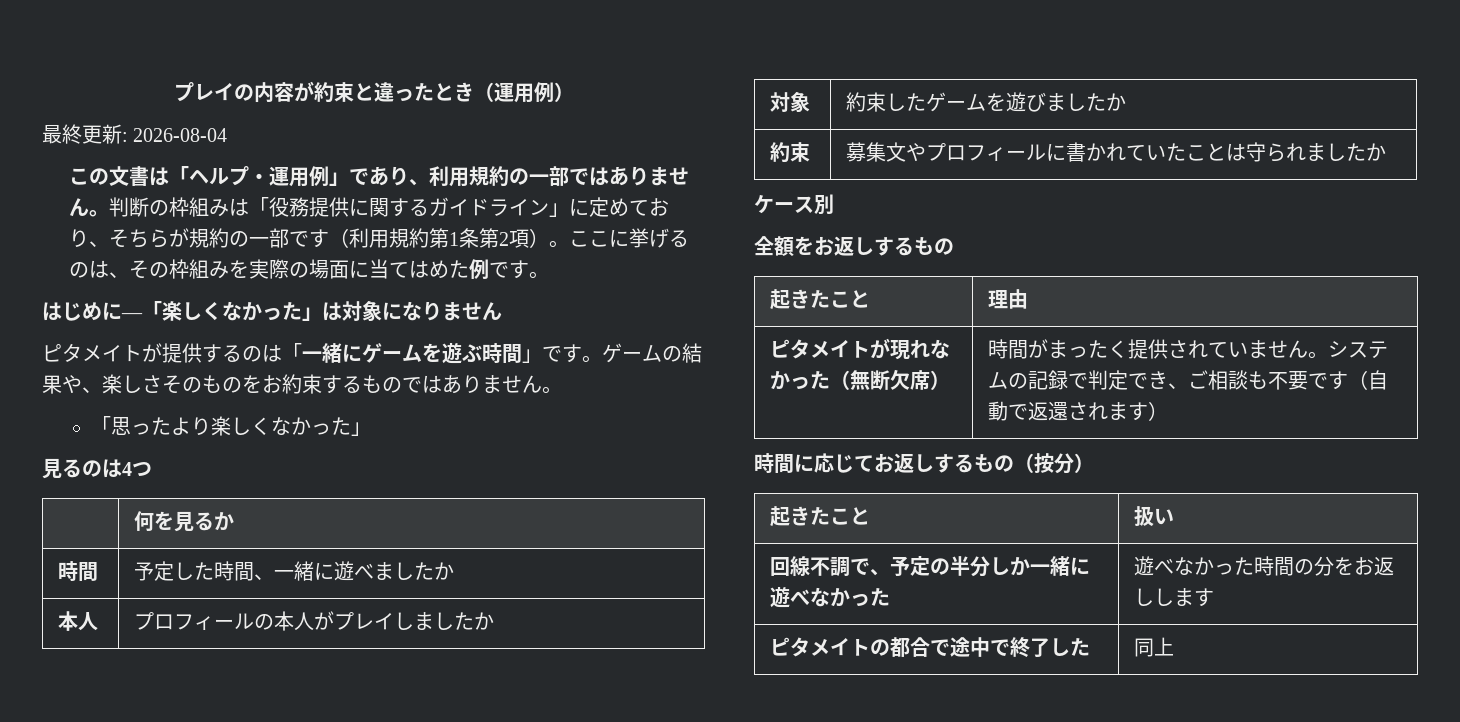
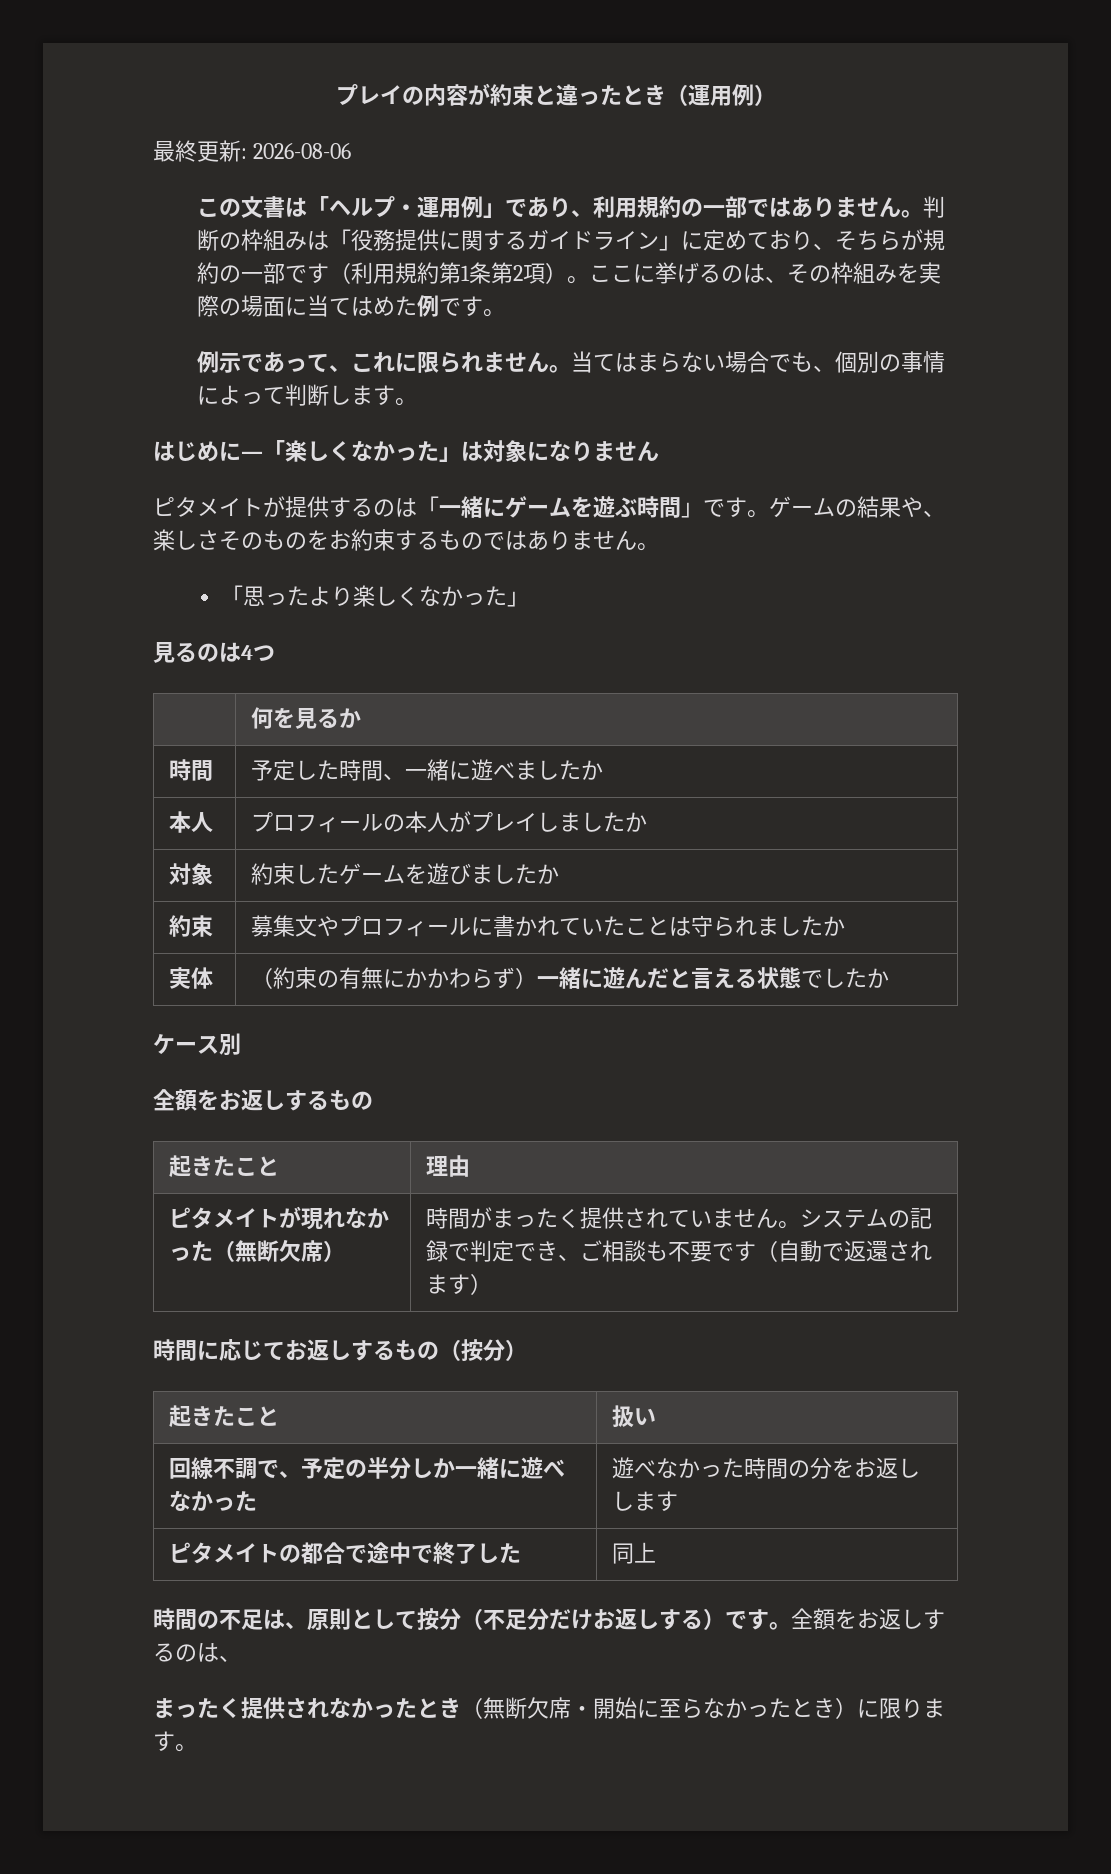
[133,128,228,142] 2026-08-04 -> [252,143,351,159] 2026-08-06
(549, 275) none -> [196,351,945,373] [196,384,417,406] // 例示であって、これに限られません。当てはまらない場合でも、個別の事情によって判断します。
(1386, 152) none -> [169,967,214,989] [251,967,890,989] // 実体 | （約束の有無にかかわらず）一緒に遊んだと言える状態でしたか
(1174, 646) none -> [153,1608,945,1630] [153,1643,241,1662] [153,1697,945,1719] [153,1731,197,1752] // 時間の不足は、原則として按分（不足分だけお返しする）です。全額をお返しするのは、 // まったく提供されなかったとき（無断欠席・開始に至らなかったとき）に限ります。

